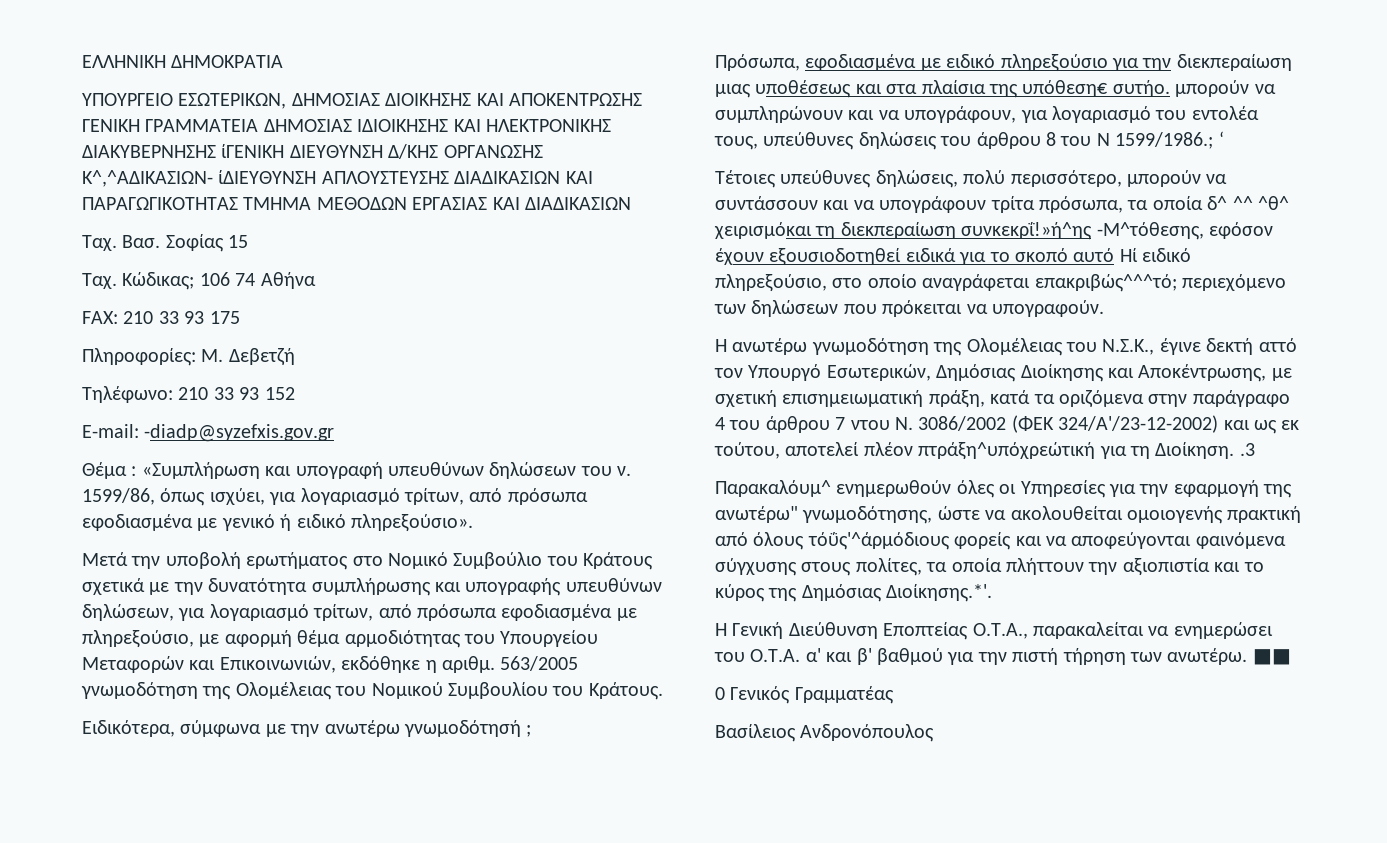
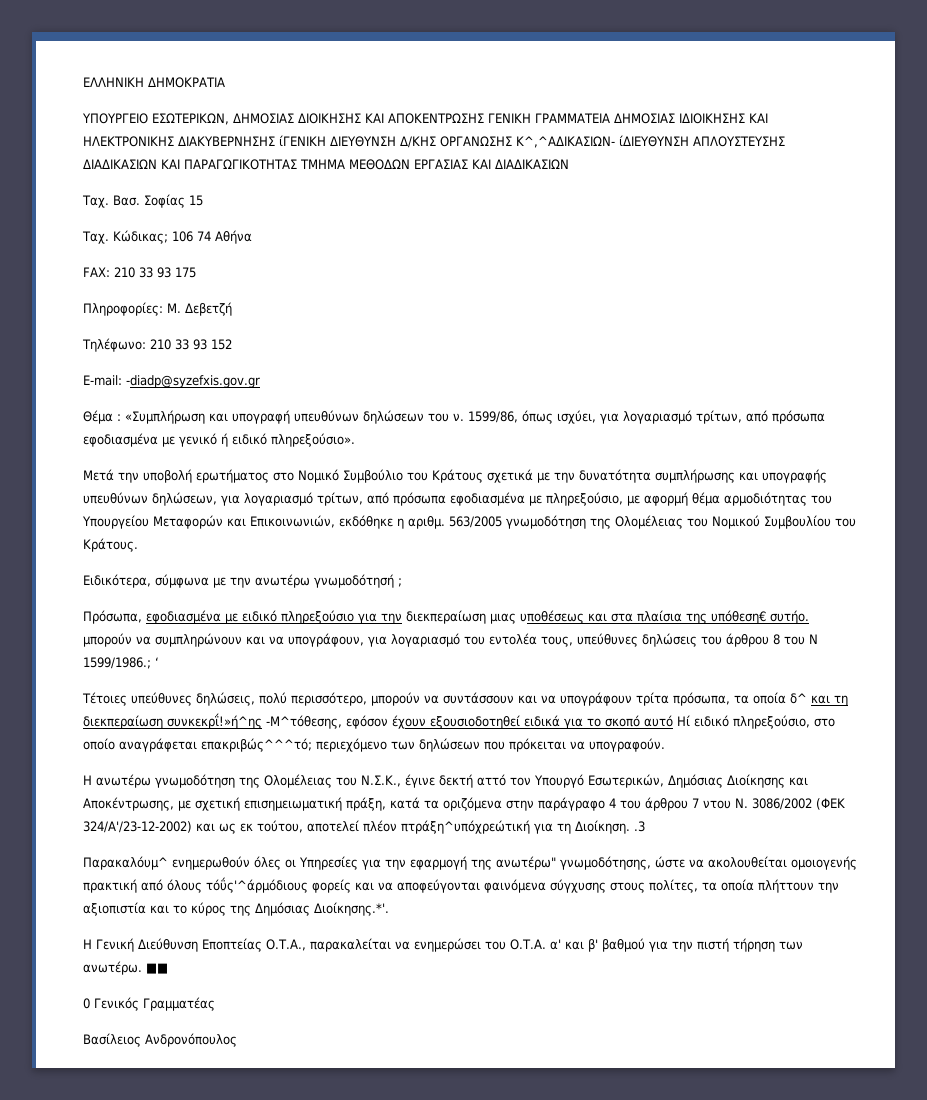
[1232,196,1289,210] [714,222,812,239] ^^ ^θ^ χειρισμόκαι -> [811,695,830,704] και

